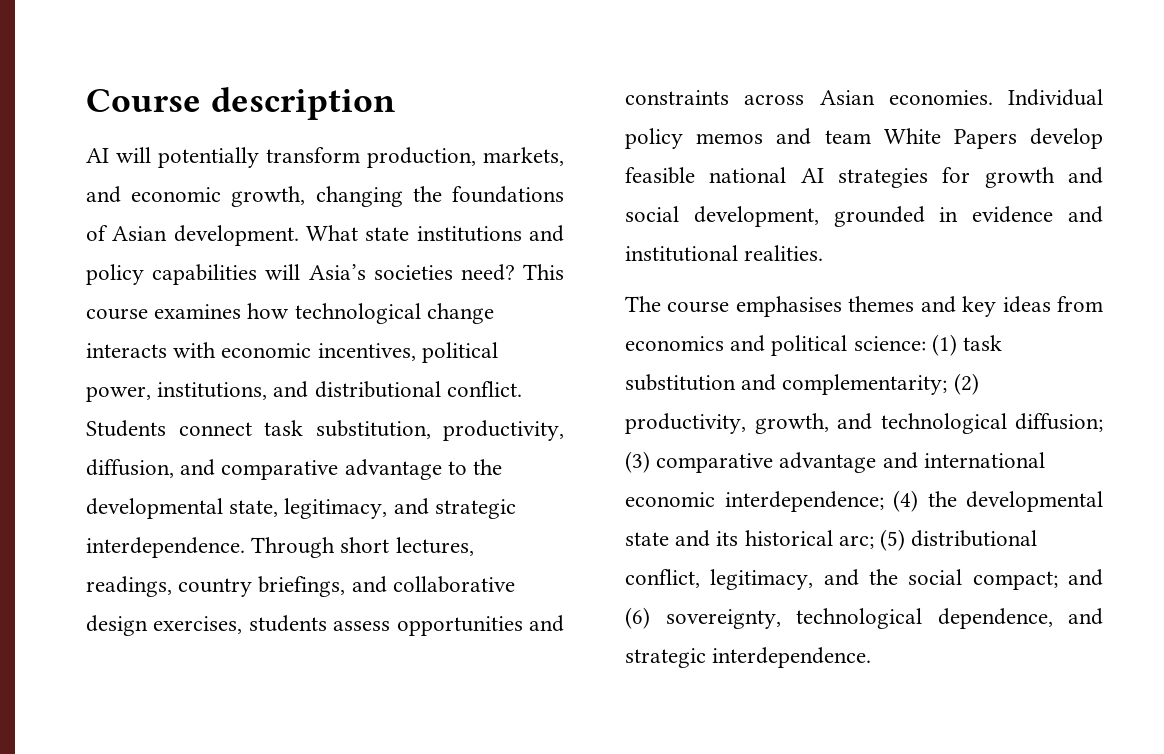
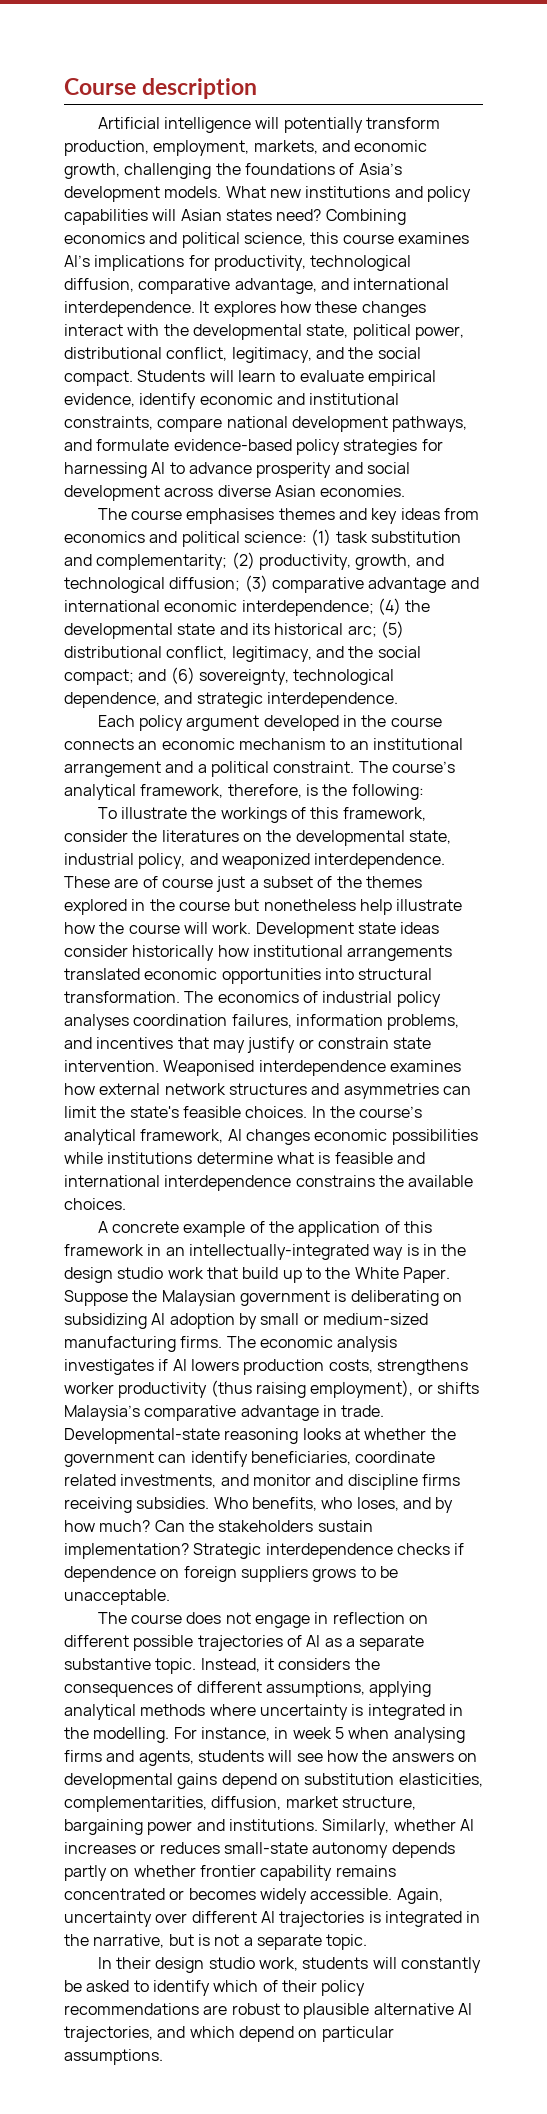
[86,148,109,163] AI -> [97,117,251,133] Artificial intelligence
(476, 157) none -> [153,140,250,156] employment,
[315,186,403,207] changing -> [124,163,212,179] challenging
[112,225,410,246] Asian development. What state -> [358,163,402,175] [64,186,301,202] Asia’s development models. What new
[308,264,564,281] [86,303,494,324] [86,342,498,363] [86,381,522,402] [86,420,564,441] [86,459,503,480] [86,498,516,519] [86,537,474,558] [86,576,515,597] [86,615,564,636] [625,89,1103,106] [625,128,1103,149] [625,167,1103,188] [625,206,1103,227] [625,245,824,262] Asia’s societies need? This course examines how technological change interacts with economic incentives, political power, institutions, and distributional conflict. Students connect task substitution, productivity, diffusion, and comparative advantage to the developmental state, legitimacy, and strategic interdependence. Through short lectures, readings, country briefings, and collaborative design exercises, students assess opportunities and constraints across Asian economies. Individual policy memos and team White Papers develop feasible national AI strategies for growth and social development, grounded in evidence and institutional realities. -> [180,209,406,225] [64,232,469,248] [64,255,412,271] [64,278,450,294] [64,301,426,317] [64,324,464,340] [64,347,421,363] [64,370,436,386] [64,393,400,409] [64,416,468,432] [64,439,443,455] [64,462,410,478] [64,485,406,501] Asian states need? Combining economics and political science, this course examines AI’s implications for productivity, technological diffusion, comparative advantage, and international interdependence. It explores how these changes interact with the developmental state, political power, distributional conflict, legitimacy, and the social compact. Students will learn to evaluate empirical evidence, identify economic and institutional constraints, compare national development pathways, and formulate evidence-based policy strategies for harnessing AI to advance prosperity and social development across diverse Asian economies.
(872, 657) none -> [97,715,442,731] [64,738,463,750] [64,761,455,777] [64,784,424,800] [97,807,426,823] [64,830,451,846] [64,853,446,869] [64,876,422,892] [64,899,463,915] [64,922,440,938] [64,945,453,961] [64,968,433,984] [64,991,441,1007] [64,1014,460,1030] [64,1037,432,1053] [64,1060,461,1076] [64,1083,471,1099] [64,1106,423,1118] [64,1129,478,1145] [64,1152,425,1164] [64,1175,474,1191] [64,1198,126,1210] [97,1221,432,1237] [64,1244,467,1260] [64,1267,450,1283] [64,1290,462,1306] [64,1313,428,1329] [64,1336,398,1352] [64,1359,468,1375] [64,1380,479,1398] [64,1405,385,1421] [64,1428,456,1444] [64,1451,436,1467] [64,1474,460,1490] [64,1497,454,1513] [64,1520,373,1532] [64,1543,465,1559] [64,1566,398,1582] [64,1589,170,1605] [97,1612,428,1628] [64,1635,425,1651] [64,1658,380,1674] [64,1681,432,1697] [64,1704,463,1720] [64,1727,465,1743] [64,1750,477,1766] [64,1773,483,1789] [64,1796,416,1812] [64,1819,474,1835] [64,1842,455,1858] [64,1865,396,1881] [64,1888,443,1904] [64,1911,481,1927] [64,1934,368,1950] [97,1957,481,1973] [64,1980,366,1996] [64,2003,472,2019] [64,2026,394,2042] [64,2049,163,2065] // Each policy argument developed in the course connects an economic mechanism to an institutional arrangement and a political constraint. The course’s analytical framework, therefore, is the following: // To illustrate the workings of this framework, consider the literatures on the developmental state, industrial policy, and weaponized interdependence. These are of course just a subset of the themes explored in the course but nonetheless help illustrate how the course will work. Development state ideas consider historically how institutional arrangements translated economic opportunities into structural transformation. The economics of industrial policy analyses coordination failures, information problems, and incentives that may justify or constrain state intervention. Weaponised interdependence examines how external network structures and asymmetries can limit the state's feasible choices. In the course’s analytical framework, AI changes economic possibilities while institutions determine what is feasible and international interdependence constrains the available choices. // A concrete example of the application of this framework in an intellectually-integrated way is in the design studio work that build up to the White Paper. Suppose the Malaysian government is deliberating on subsidizing AI adoption by small or medium-sized manufacturing firms. The economic analysis investigates if AI lowers production costs, strengthens worker productivity (thus raising employment), or shifts Malaysia’s comparative advantage in trade. Developmental-state reasoning looks at whether the government can identify beneficiaries, coordinate related investments, and monitor and discipline firms receiving subsidies. Who benefits, who loses, and by how much? Can the stakeholders sustain implementation? Strategic interdependence checks if dependence on foreign suppliers grows to be unacceptable. // The course does not engage in reflection on different possible trajectories of AI as a separate substantive topic. Instead, it considers the consequences of different assumptions, applying analytical methods where uncertainty is integrated in the modelling. For instance, in week 5 when analysing firms and agents, students will see how the answers on developmental gains depend on substitution elasticities, complementarities, diffusion, market structure, bargaining power and institutions. Similarly, whether AI increases or reduces small-state autonomy depends partly on whether frontier capability remains concentrated or becomes widely accessible. Again, uncertainty over different AI trajectories is integrated in the narrative, but is not a separate topic. // In their design studio work, students will constantly be asked to identify which of their policy recommendations are robust to plausible alternative AI trajectories, and which depend on particular assumptions.

